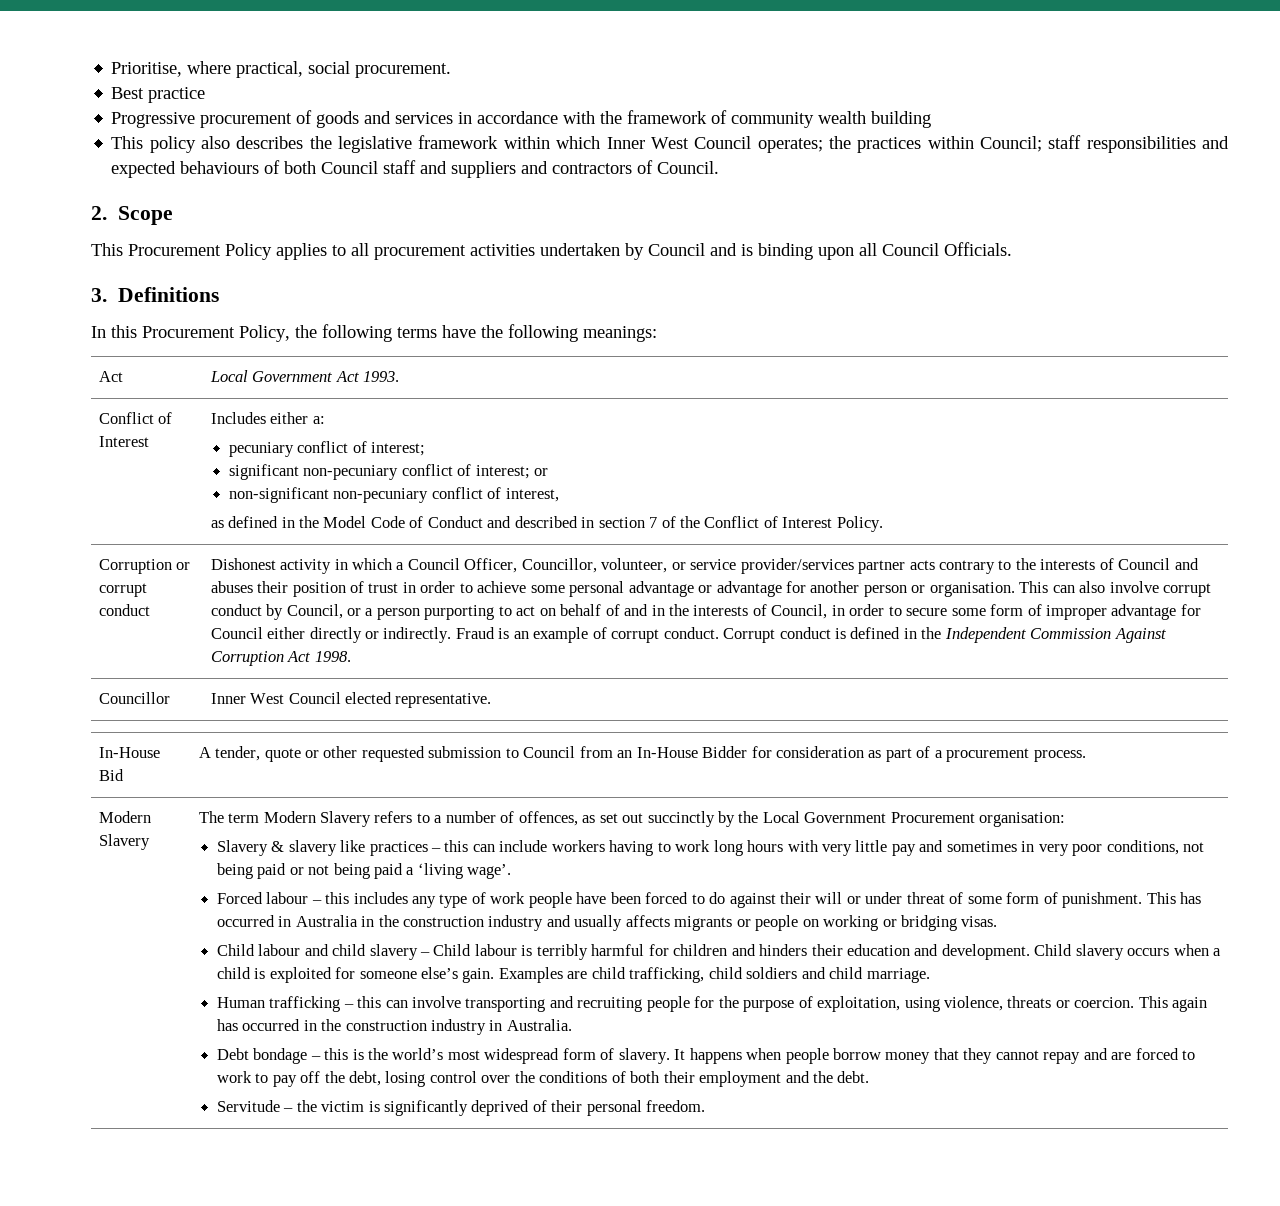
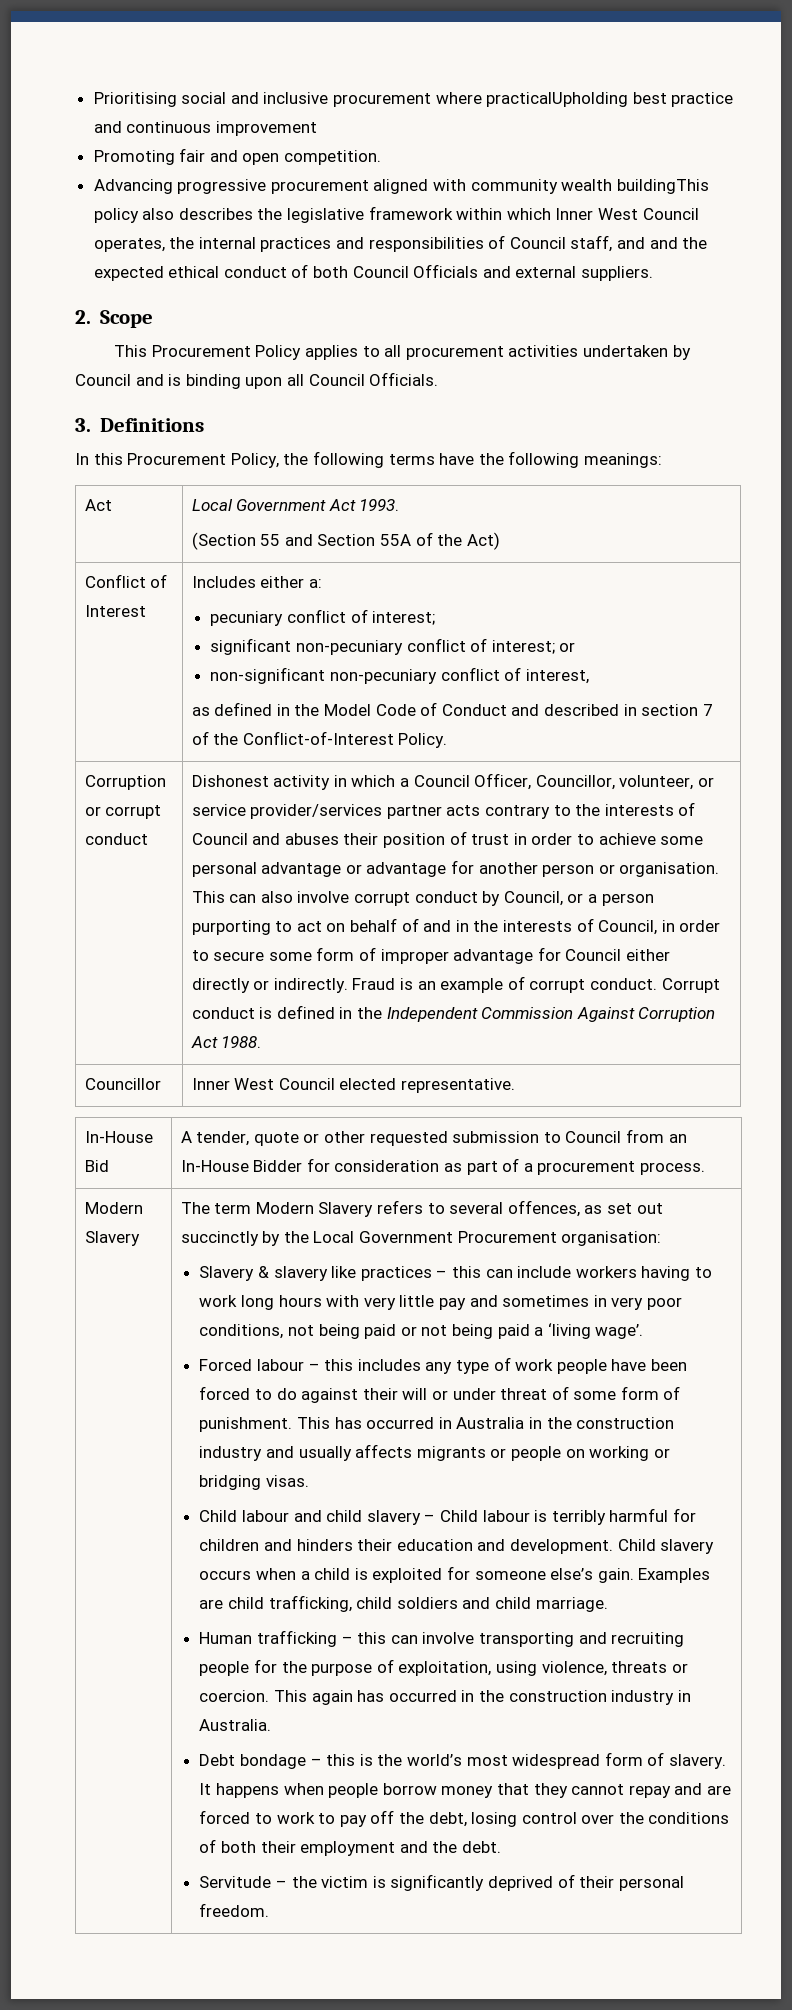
[111,61,452,78] [111,87,206,103] [111,110,932,128] [111,136,144,149] Prioritise, where practical, social procurement. // Best practice // Progressive procurement of goods and services in accordance with the framework of community wealth building // This -> [93,92,734,107] [93,121,317,136] [93,148,382,165] [93,179,709,194] Prioritising social and inclusive procurement where practicalUpholding best practice and continuous improvement // Promoting fair and open competition. // Advancing progressive procurement aligned with community wealth buildingThis
[757,135,1230,153] [111,160,720,178] operates; the practices within Council; staff responsibilities and expected behaviours of both Council staff and suppliers and contractors of Council. -> [93,235,708,252] [93,264,654,281] operates, the internal practices and responsibilities of Council staff, and and the expected ethical conduct of both Council Officials and external suppliers.
(399, 376) none -> [191,532,500,550] // (Section 55 and Section 55A of the Act)
[704,516,833,528] Conflict of Interest -> [242,731,394,745] Conflict-of-Interest
[314,651,351,662] 1998. -> [221,1036,262,1048] 1988.
[434,811,515,823] a number of -> [449,1202,504,1214] several

